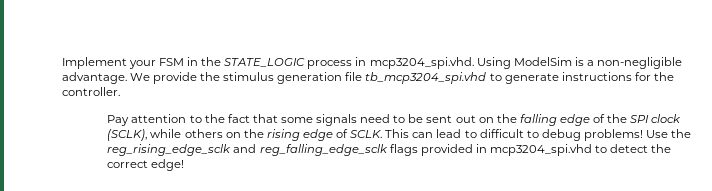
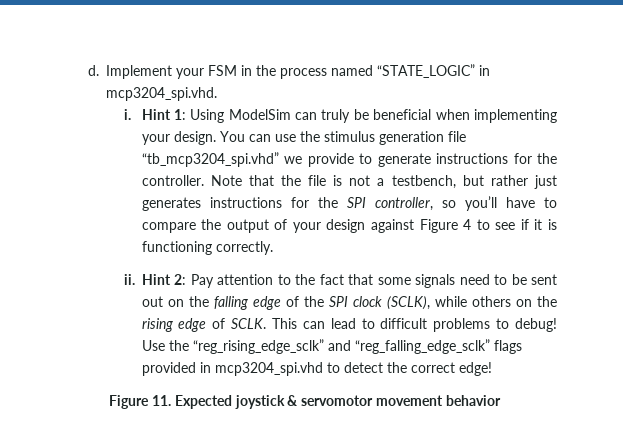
(61, 63) none -> [87,65,99,76] d.
[224,58,353,69] STATE_LOGIC process -> [279,64,475,79] process named “STATE_LOGIC”
[476,57,683,69] [61,72,197,84] Using ModelSim is a non-negligible advantage. We provide -> [123,109,557,123] [141,131,296,145] // i. Hint 1: Using ModelSim can truly be beneficial when implementing your design. You can use
[365,72,487,84] tb_mcp3204_spi.vhd -> [141,152,354,167] “tb_mcp3204_spi.vhd” we provide
(120, 91) // -> [210,175,558,189] [141,196,557,211] [141,219,557,233] [141,241,273,255] [123,274,187,285] Note that the file is not a testbench, but rather just generates instructions for the SPI controller, so you’ll have to compare the output of your design against Figure 4 to see if it is functioning correctly. // ii. Hint 2:
[526,129,692,141] [107,144,388,156] to debug problems! Use the reg_rising_edge_sclk and reg_falling_edge_sclk -> [433,318,558,332] [141,339,490,354] problems to debug! Use the “reg_rising_edge_sclk” and “reg_falling_edge_sclk”
(185, 165) none -> [109,395,501,409] // Figure 11. Expected joystick & servomotor movement behavior

